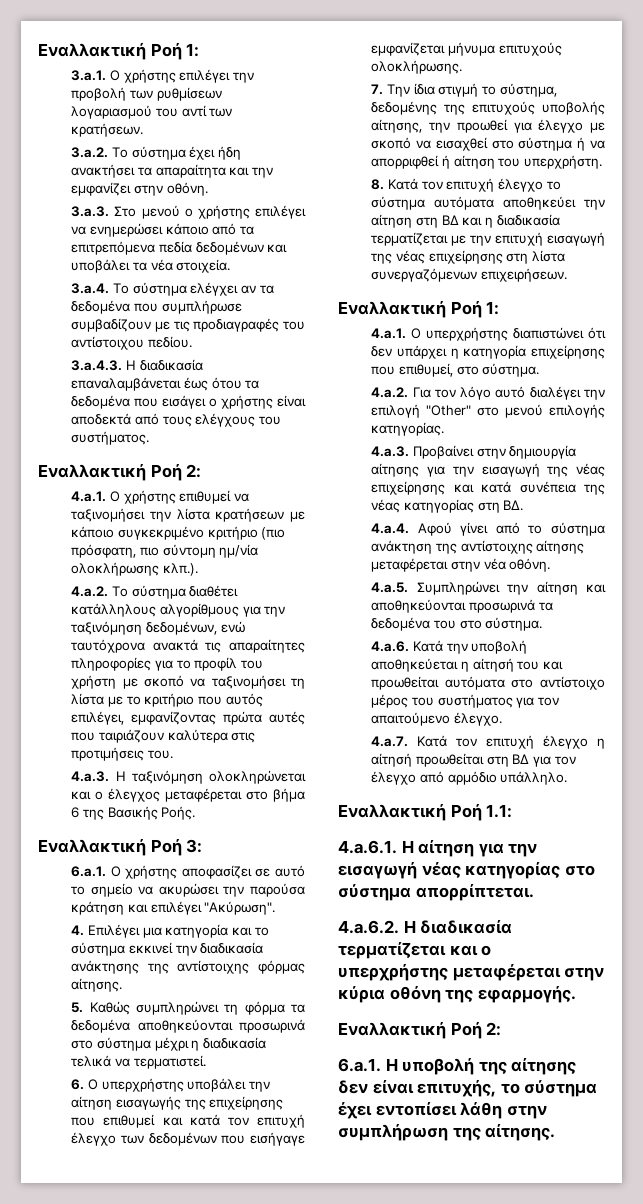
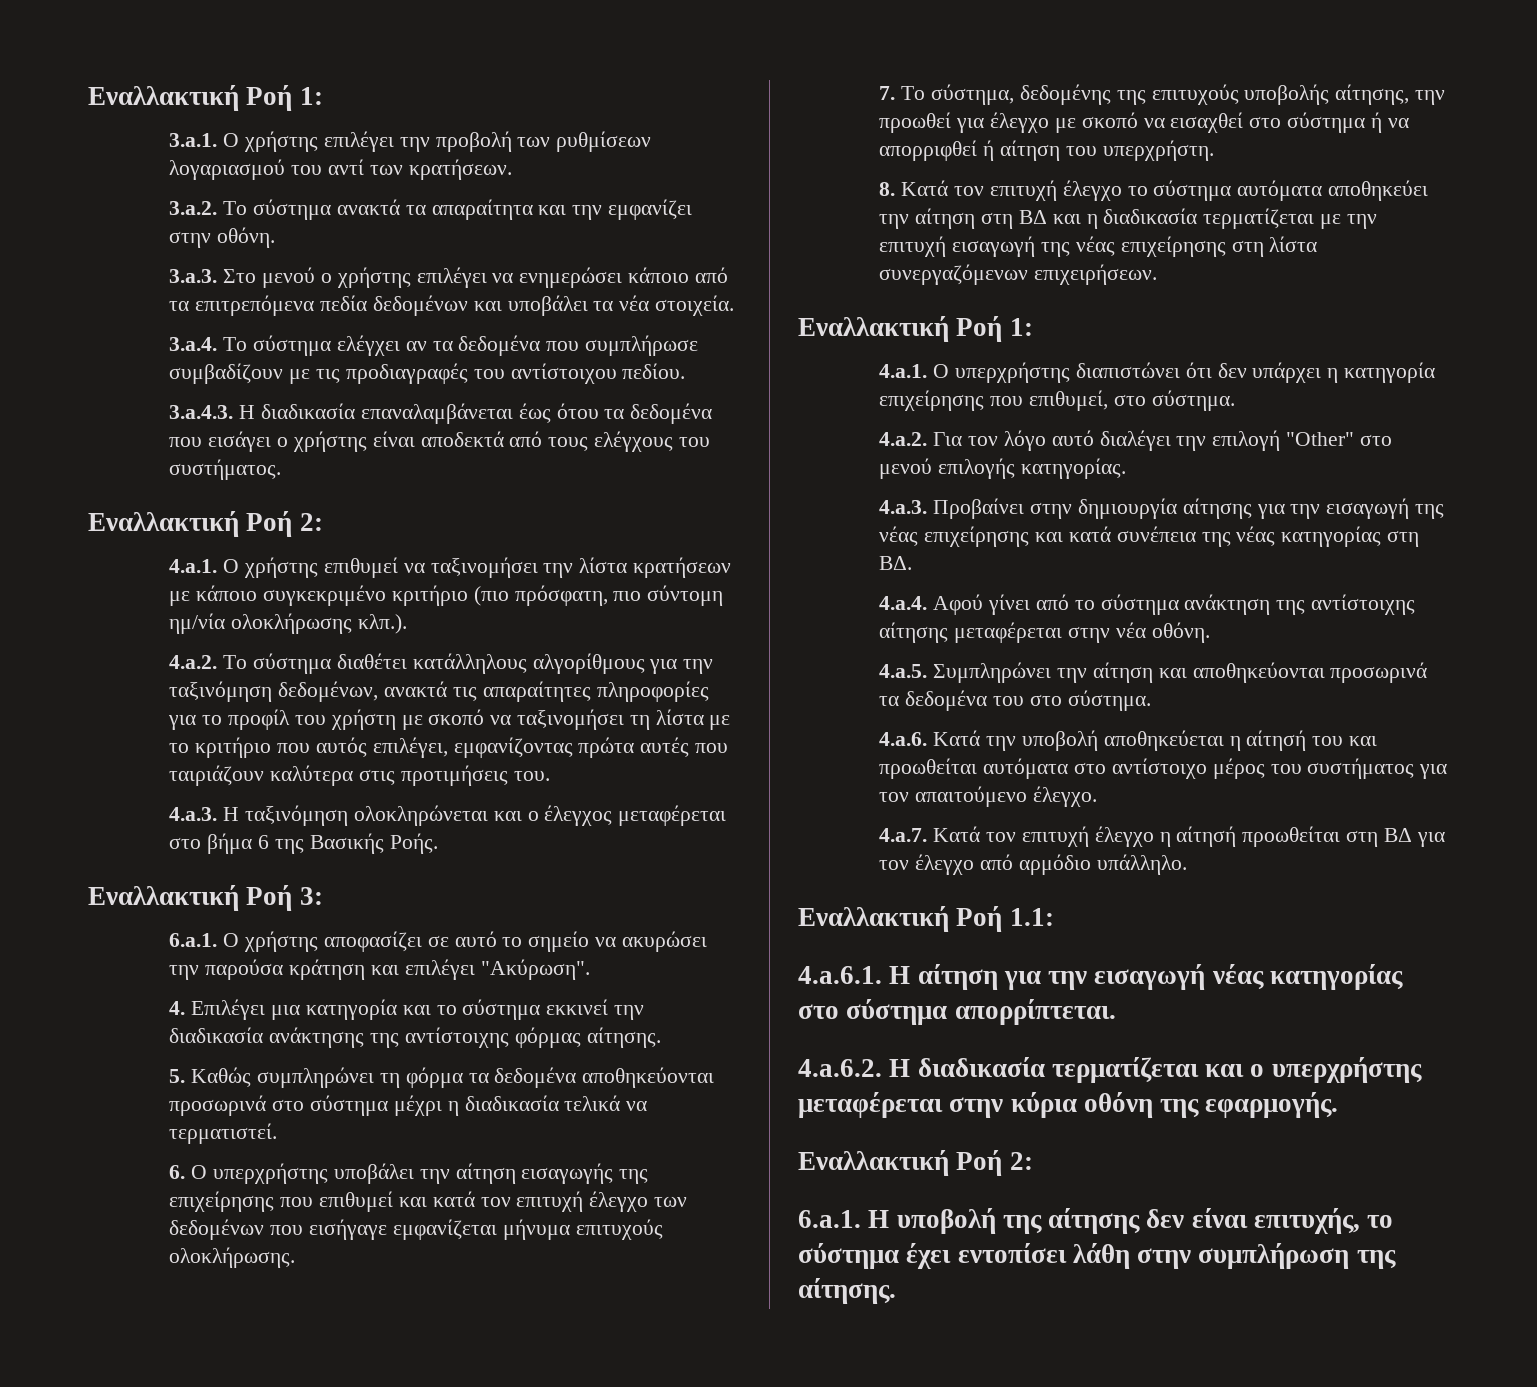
[189,146,241,160] [71,164,136,178] έχει ήδη ανακτήσει -> [336,199,400,215] ανακτά
[220,621,245,633] [71,639,146,653] ενώ ταυτόχρονα -> (379, 691) none
[387,83,496,97] Την ίδια στιγμή το -> [901,86,926,100] Το

